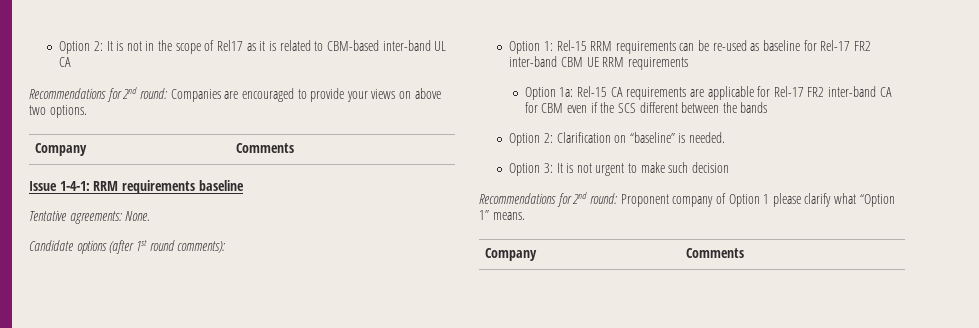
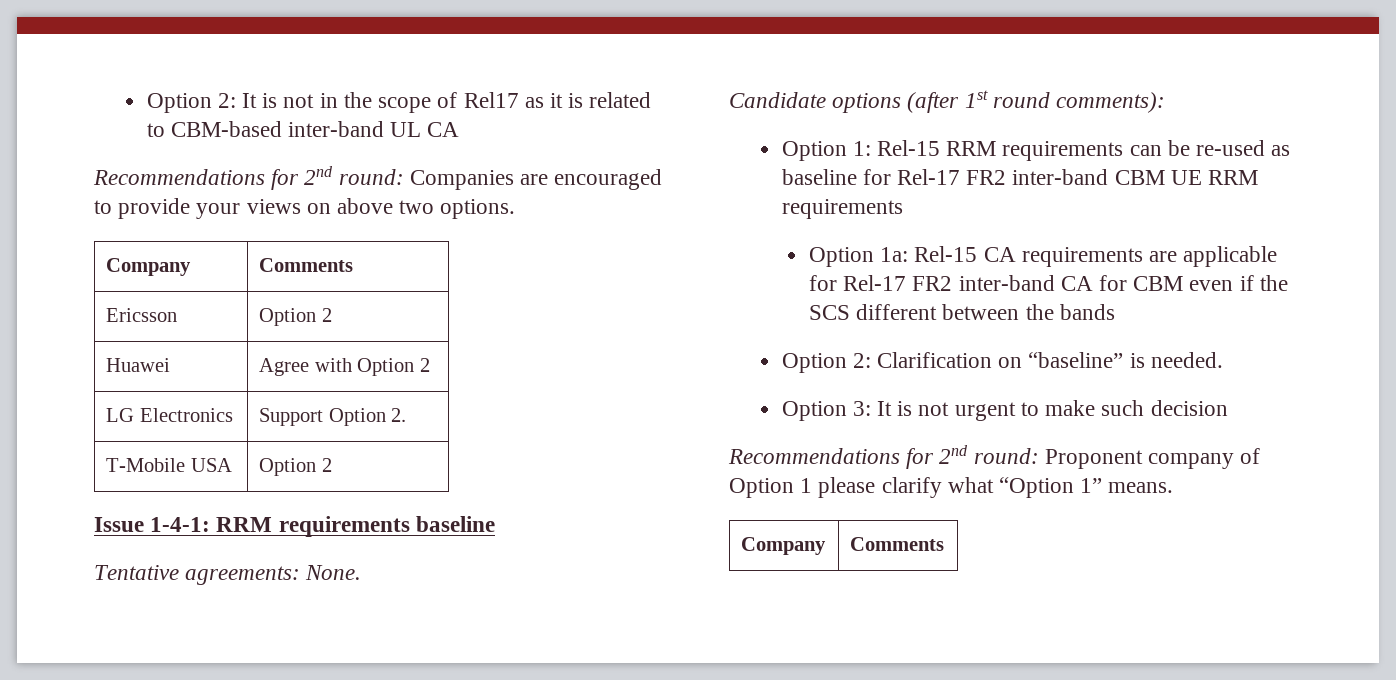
(295, 148) none -> [106,308,178,322] [259,308,332,326] [106,358,171,372] [259,358,430,376] [106,408,233,422] [259,408,407,426] [106,458,232,472] [259,458,332,476] // Ericsson | Option 2 // Huawei | Agree with Option 2 // LG Electronics | Support Option 2. // T-Mobile USA | Option 2

